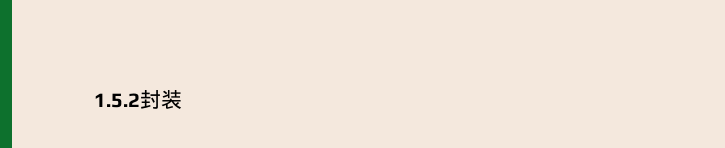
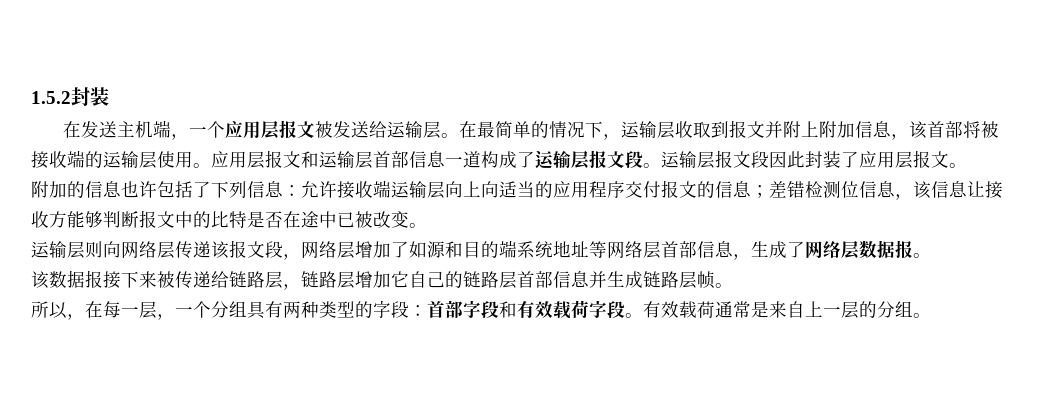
(182, 99) none -> [62,120,999,140] [31,150,967,169] [31,180,1003,200] [31,210,427,229] [31,240,931,260] [31,270,733,290] [31,300,931,320] // 在发送主机端，一个应用层报文被发送给运输层。在最简单的情况下，运输层收取到报文并附上附加信息，该首部将被接收端的运输层使用。应用层报文和运输层首部信息一道构成了运输层报文段。运输层报文段因此封装了应用层报文。 // 附加的信息也许包括了下列信息：允许接收端运输层向上向适当的应用程序交付报文的信息；差错检测位信息，该信息让接收方能够判断报文中的比特是否在途中已被改变。 // 运输层则向网络层传递该报文段，网络层增加了如源和目的端系统地址等网络层首部信息，生成了网络层数据报。 // 该数据报接下来被传递给链路层，链路层增加它自己的链路层首部信息并生成链路层帧。 // 所以，在每一层，一个分组具有两种类型的字段：首部字段和有效载荷字段。有效载荷通常是来自上一层的分组。

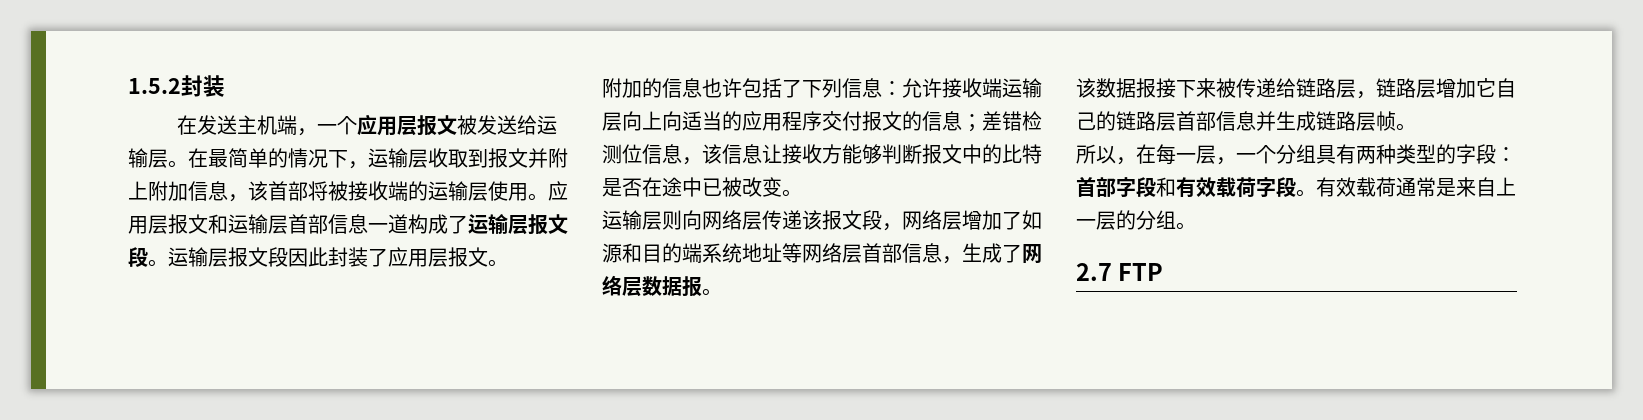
(931, 315) none -> [1076,263,1164,281] // 2.7 FTP

